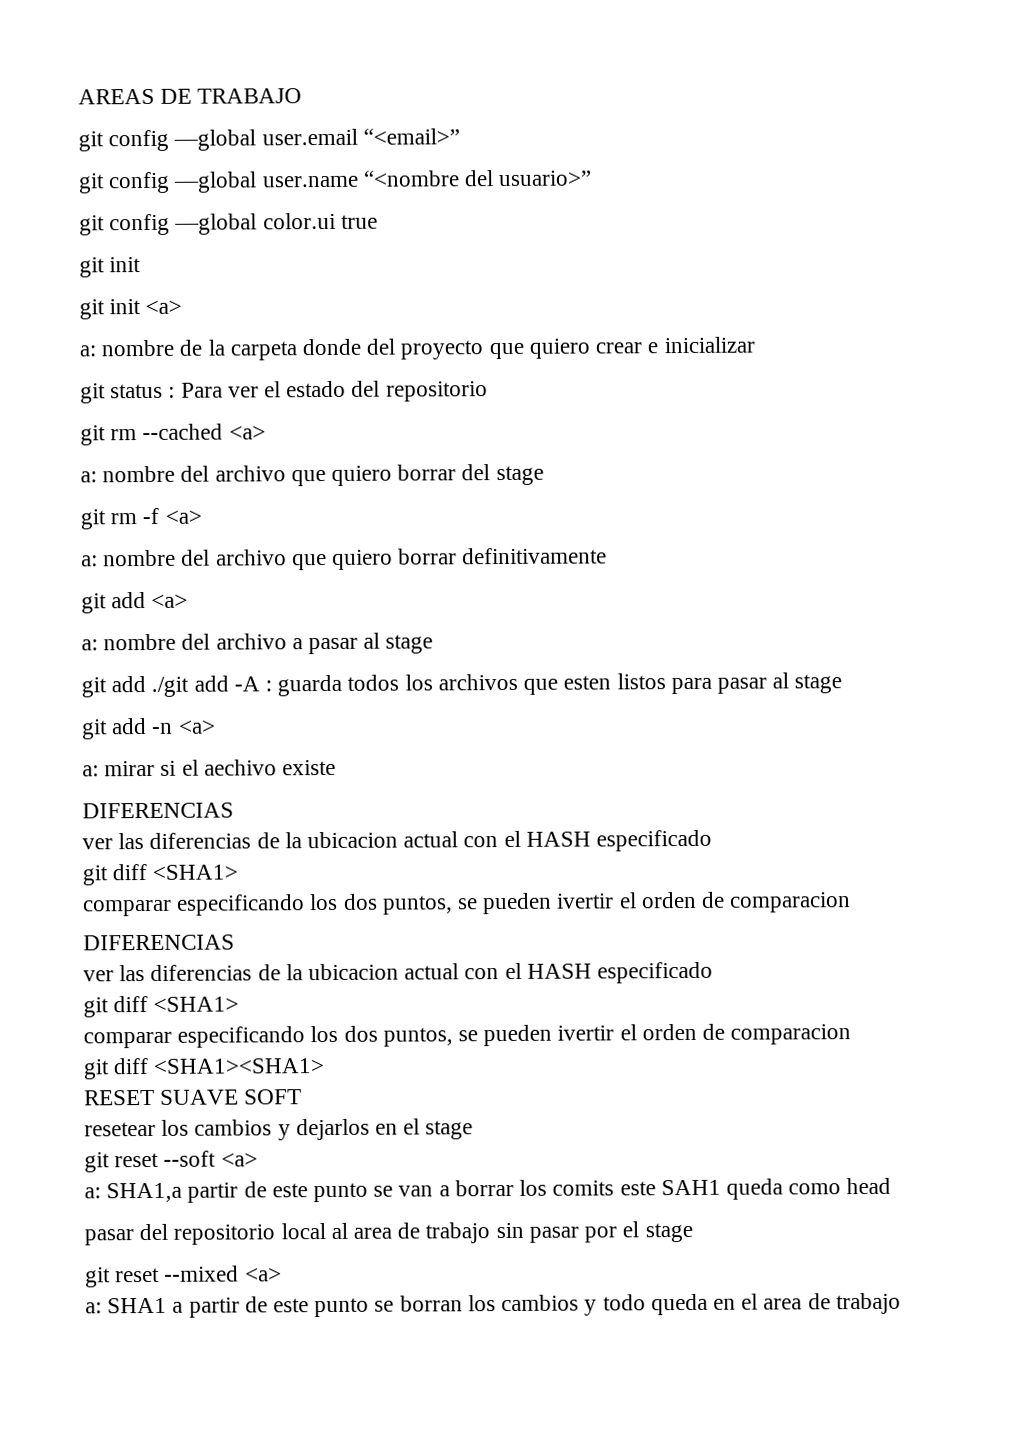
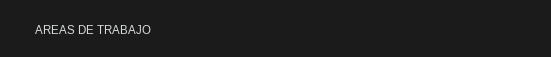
[78,128,460,152] [78,170,593,194] [79,212,378,236] [79,257,142,278] [79,299,183,320] [79,336,755,361] [80,380,488,404] [80,423,266,446] [80,464,544,487] [80,507,202,530] [81,547,608,571] [81,592,189,614] [81,632,434,655] [81,672,843,698] [81,718,216,740] [82,759,337,777] [82,802,234,819] [82,829,713,852] [82,863,239,886] [83,891,852,917] [83,934,235,951] [83,961,714,984] [83,995,240,1018] [83,1023,852,1049] [83,1057,325,1080] [84,1089,303,1106] [84,1118,474,1141] [84,1150,258,1173] [84,1177,892,1203] [84,1221,693,1246] [85,1265,282,1288] [85,1292,901,1318] // git config —global user.email “<email>” // git config —global user.name “<nombre del usuario>” // git config —global color.ui true // git init // git init <a> // a: nombre de la carpeta donde del proyecto que quiero crear e inicializar // git status : Para ver el estado del repositorio // git rm --cached <a> // a: nombre del archivo que quiero borrar del stage // git rm -f <a> // a: nombre del archivo que quiero borrar definitivamente // git add <a> // a: nombre del archivo a pasar al stage // git add ./git add -A : guarda todos los archivos que esten listos para pasar al stage // git add -n <a> // a: mirar si el aechivo existe // DIFERENCIAS // ver las diferencias de la ubicacion actual con el HASH especificado // git diff <SHA1> // comparar especificando los dos puntos, se pueden ivertir el orden de comparacion // DIFERENCIAS // ver las diferencias de la ubicacion actual con el HASH especificado // git diff <SHA1> // comparar especificando los dos puntos, se pueden ivertir el orden de comparacion // git diff <SHA1><SHA1> // RESET SUAVE SOFT // resetear los cambios y dejarlos en el stage // git reset --soft <a> // a: SHA1,a partir de este punto se van a borrar los comits este SAH1 queda como head // pasar del repositorio local al area de trabajo sin pasar por el stage // git reset --mixed <a> // a: SHA1 a partir de este punto se borran los cambios y todo queda en el area de trabajo -> (152, 29) none

